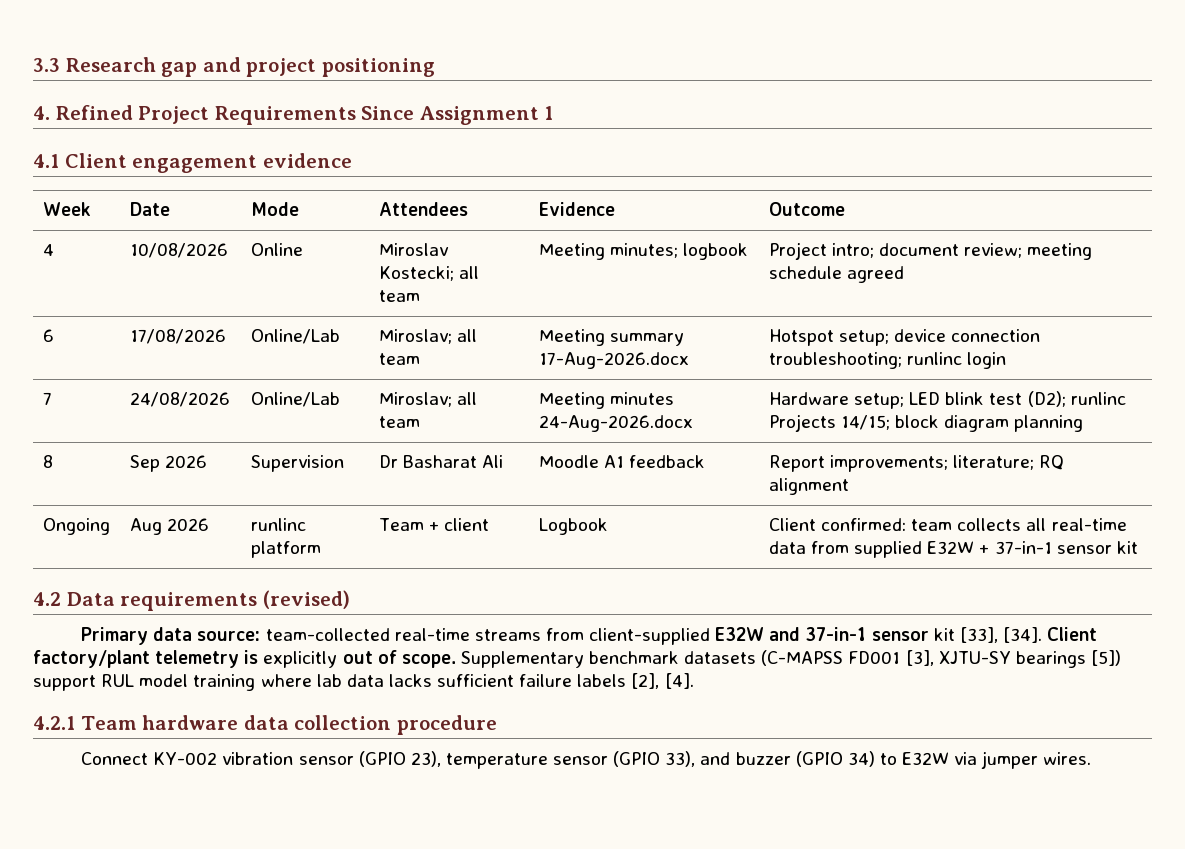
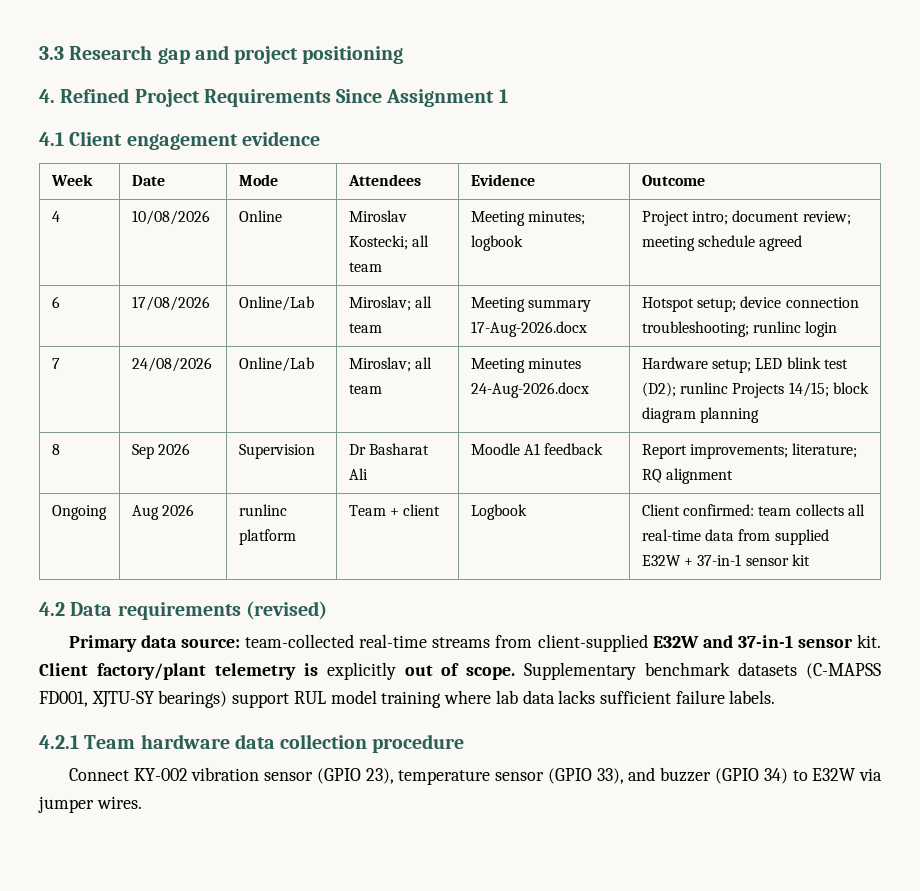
[933,627,1042,643] kit [33], [34]. -> [856,634,881,648] kit.
[848,650,1121,668] FD001 [3], XJTU-SY bearings [5]) -> [39,690,228,708] FD001, XJTU-SY bearings)
[577,673,694,689] labels [2], [4]. -> [729,690,776,704] labels.

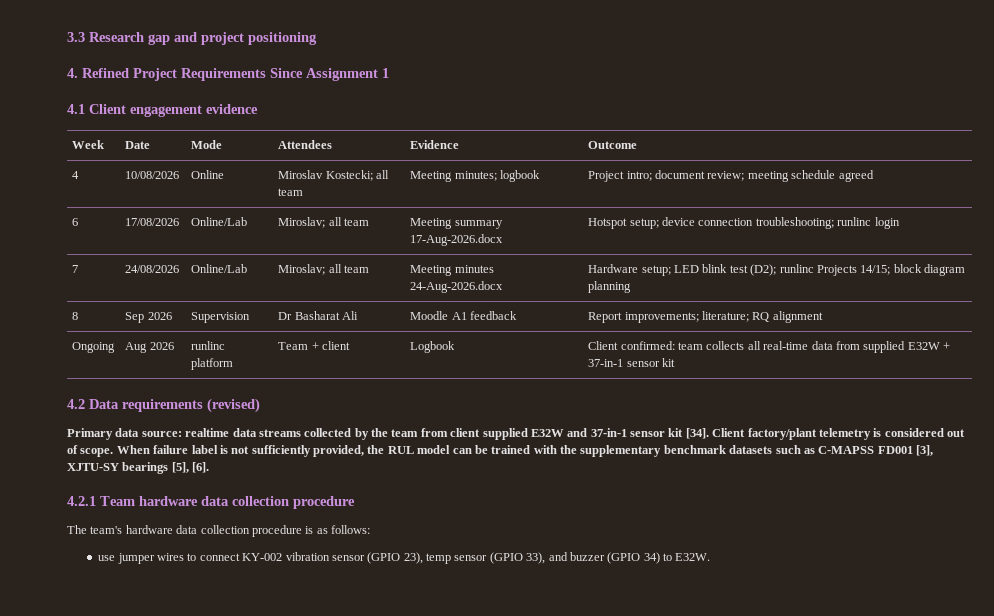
[245,634,648,652] team-collected real-time streams from client-supplied -> [185,428,528,440] realtime data streams collected by the team from client supplied
[856,634,881,648] kit. -> [668,428,709,439] kit [34].
[326,662,396,680] explicitly -> [884,428,944,437] considered
[524,662,881,680] [39,690,776,708] Supplementary benchmark datasets (C-MAPSS FD001, XJTU-SY bearings) support RUL model training where lab data lacks sufficient failure labels. -> [116,445,933,457] [67,462,210,474] When failure label is not sufficiently provided, the RUL model can be trained with the supplementary benchmark datasets such as C-MAPSS FD001 [3], XJTU-SY bearings [5], [6].
[68,768,129,781] Connect -> [67,525,370,537] [98,553,240,564] The team's hardware data collection procedure is as follows: // use jumper wires to connect
[398,770,491,785] temperature -> [426,553,452,564] temp
[812,768,883,781] [38,796,142,813] E32W via jumper wires. -> [675,553,711,561] E32W.

